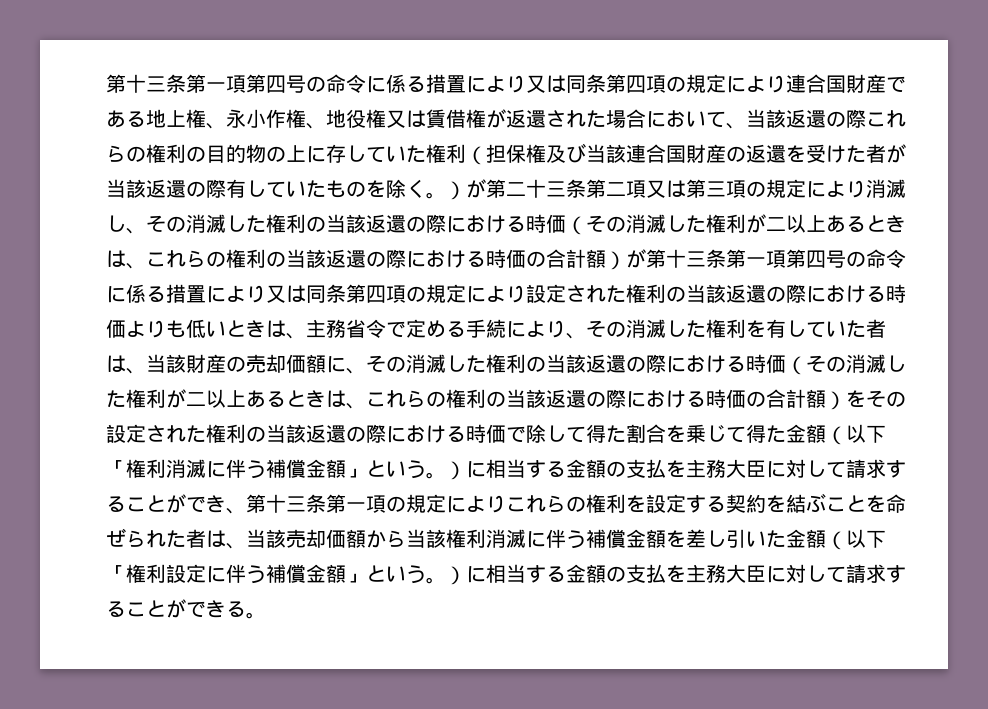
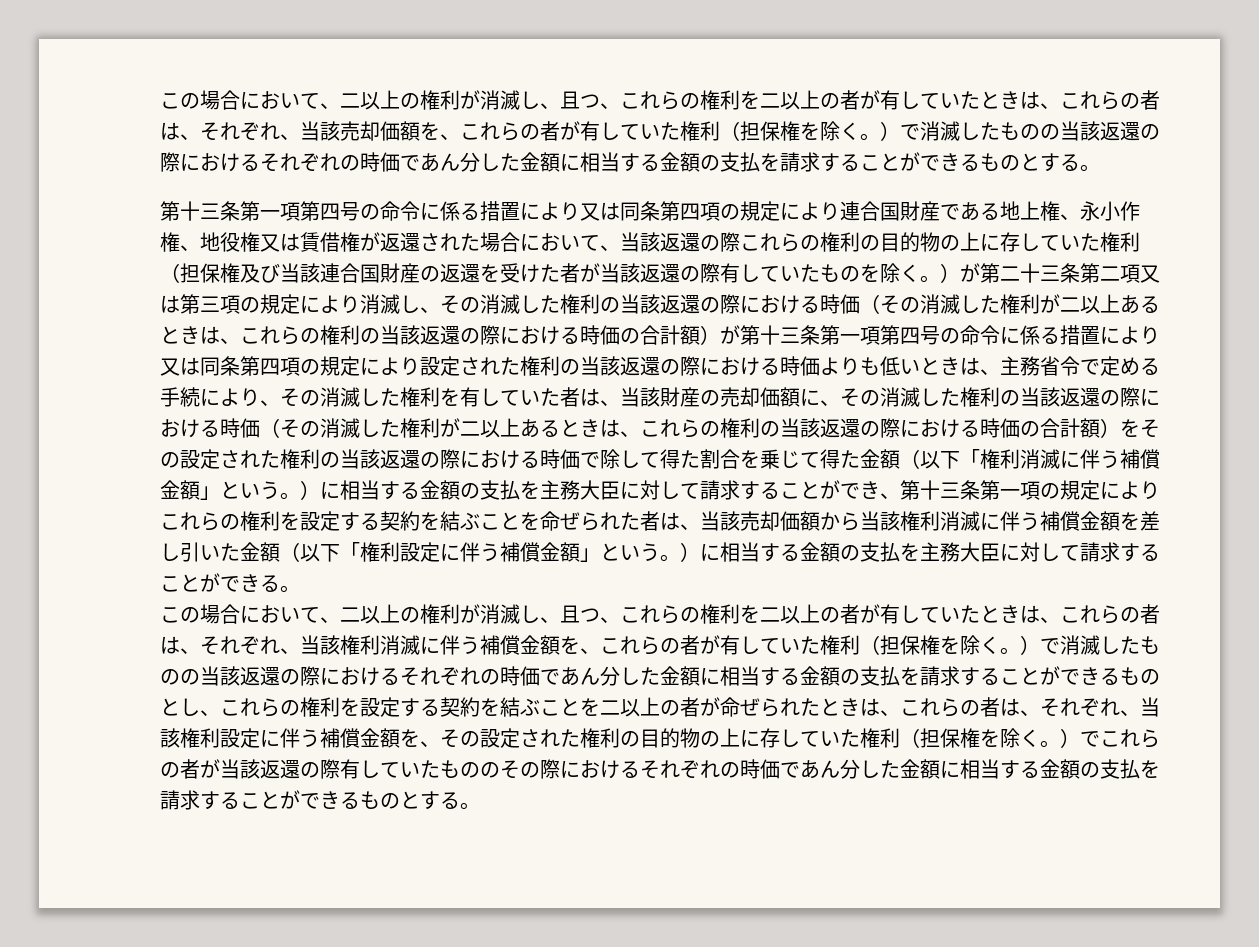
(106, 83) none -> [159,90,1160,110] [159,121,1160,141] [159,152,1100,172] この場合において、二以上の権利が消滅し、且つ、これらの権利を二以上の者が有していたときは、これらの者は、それぞれ、当該売却価額を、これらの者が有していた権利（担保権を除く。）で消滅したものの当該返還の際におけるそれぞれの時価であん分した金額に相当する金額の支払を請求することができるものとする。 //
(267, 615) none -> [159,604,1160,624] [159,635,1160,655] [159,666,1160,686] [159,697,1160,717] [159,728,1160,748] [159,759,1160,779] [159,790,480,810] // この場合において、二以上の権利が消滅し、且つ、これらの権利を二以上の者が有していたときは、これらの者は、それぞれ、当該権利消滅に伴う補償金額を、これらの者が有していた権利（担保権を除く。）で消滅したものの当該返還の際におけるそれぞれの時価であん分した金額に相当する金額の支払を請求することができるものとし、これらの権利を設定する契約を結ぶことを二以上の者が命ぜられたときは、これらの者は、それぞれ、当該権利設定に伴う補償金額を、その設定された権利の目的物の上に存していた権利（担保権を除く。）でこれらの者が当該返還の際有していたもののその際におけるそれぞれの時価であん分した金額に相当する金額の支払を請求することができるものとする。

